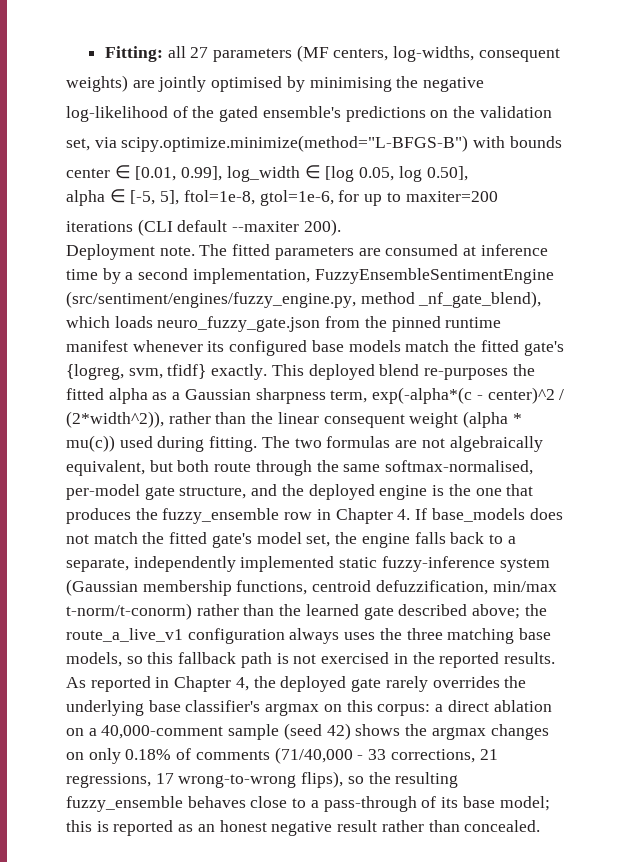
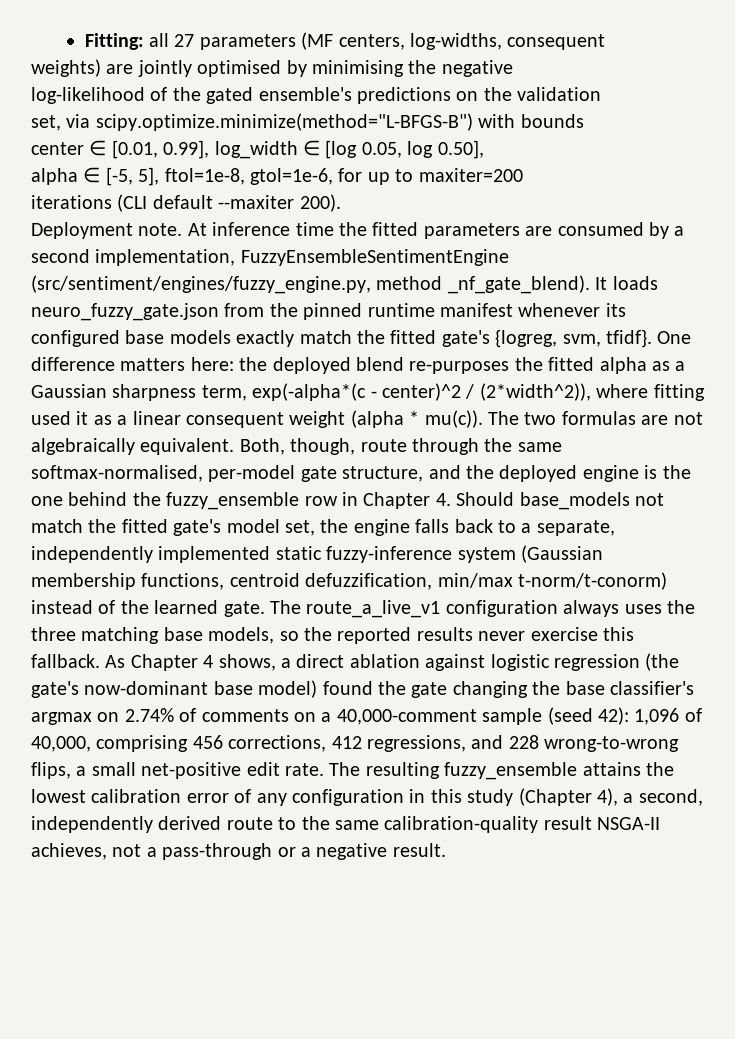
[199,244,228,256] The -> [187,222,367,236] At inference time the
[463,244,548,256] [66,269,98,280] at inference time -> (644, 229) none
[418,291,542,308] [66,316,110,328] _nf_gate_blend), which -> [447,275,608,294] _nf_gate_blend). It
(401, 346) none -> [236,330,295,347] exactly
[167,364,304,380] tfidf} exactly. This -> [605,329,692,348] [31,357,268,371] tfidf}. One difference matters here: the
[168,412,274,424] rather than the -> [596,384,705,401] [31,411,128,425] where fitting used it as a
[66,435,258,452] mu(c)) used during fitting. -> [424,410,483,428] mu(c)).
[66,460,210,476] equivalent, but both -> [140,438,356,455] equivalent. Both, though,
[506,484,534,496] [66,508,131,524] that produces -> [68,492,128,506] behind
[415,508,563,522] If base_models does -> [456,492,630,510] Should base_models
[196,604,547,620] rather than the learned gate described above; the -> [31,600,301,617] instead of the learned gate. The
[147,652,555,668] [66,676,527,692] [66,700,552,716] this fallback path is not exercised in the reported results. As reported in Chapter 4, the deployed gate rarely overrides the underlying base classifier's argmax on this corpus: a direct ablation -> [304,627,634,644] [31,653,680,671] [31,680,694,698] [31,708,289,725] the reported results never exercise this fallback. As Chapter 4 shows, a direct ablation against logistic regression (the gate's now-dominant base model) found the gate changing the base classifier's argmax on 2.74% of comments
[326,723,549,740] [66,747,498,764] [66,771,459,788] [66,796,550,812] [66,820,541,836] 42) shows the argmax changes on only 0.18% of comments (71/40,000 - 33 corrections, 21 regressions, 17 wrong-to-wrong flips), so the resulting fuzzy_ensemble behaves close to a pass-through of its base model; this is reported as an honest negative result rather than concealed. -> [597,707,702,725] [31,735,680,752] [31,762,674,780] [31,788,703,806] [31,816,661,833] [31,843,446,860] 42): 1,096 of 40,000, comprising 456 corrections, 412 regressions, and 228 wrong-to-wrong flips, a small net-positive edit rate. The resulting fuzzy_ensemble attains the lowest calibration error of any configuration in this study (Chapter 4), a second, independently derived route to the same calibration-quality result NSGA-II achieves, not a pass-through or a negative result.

